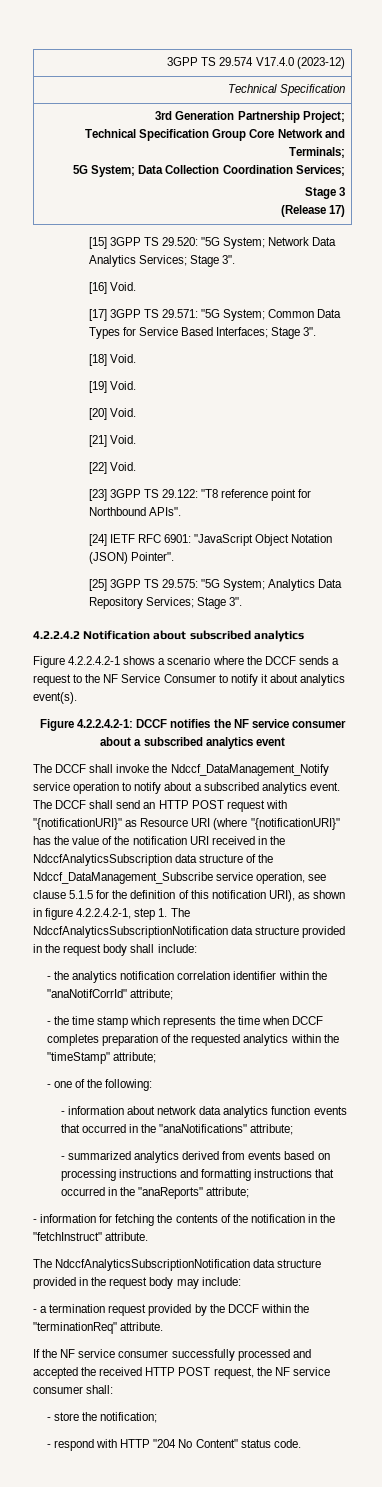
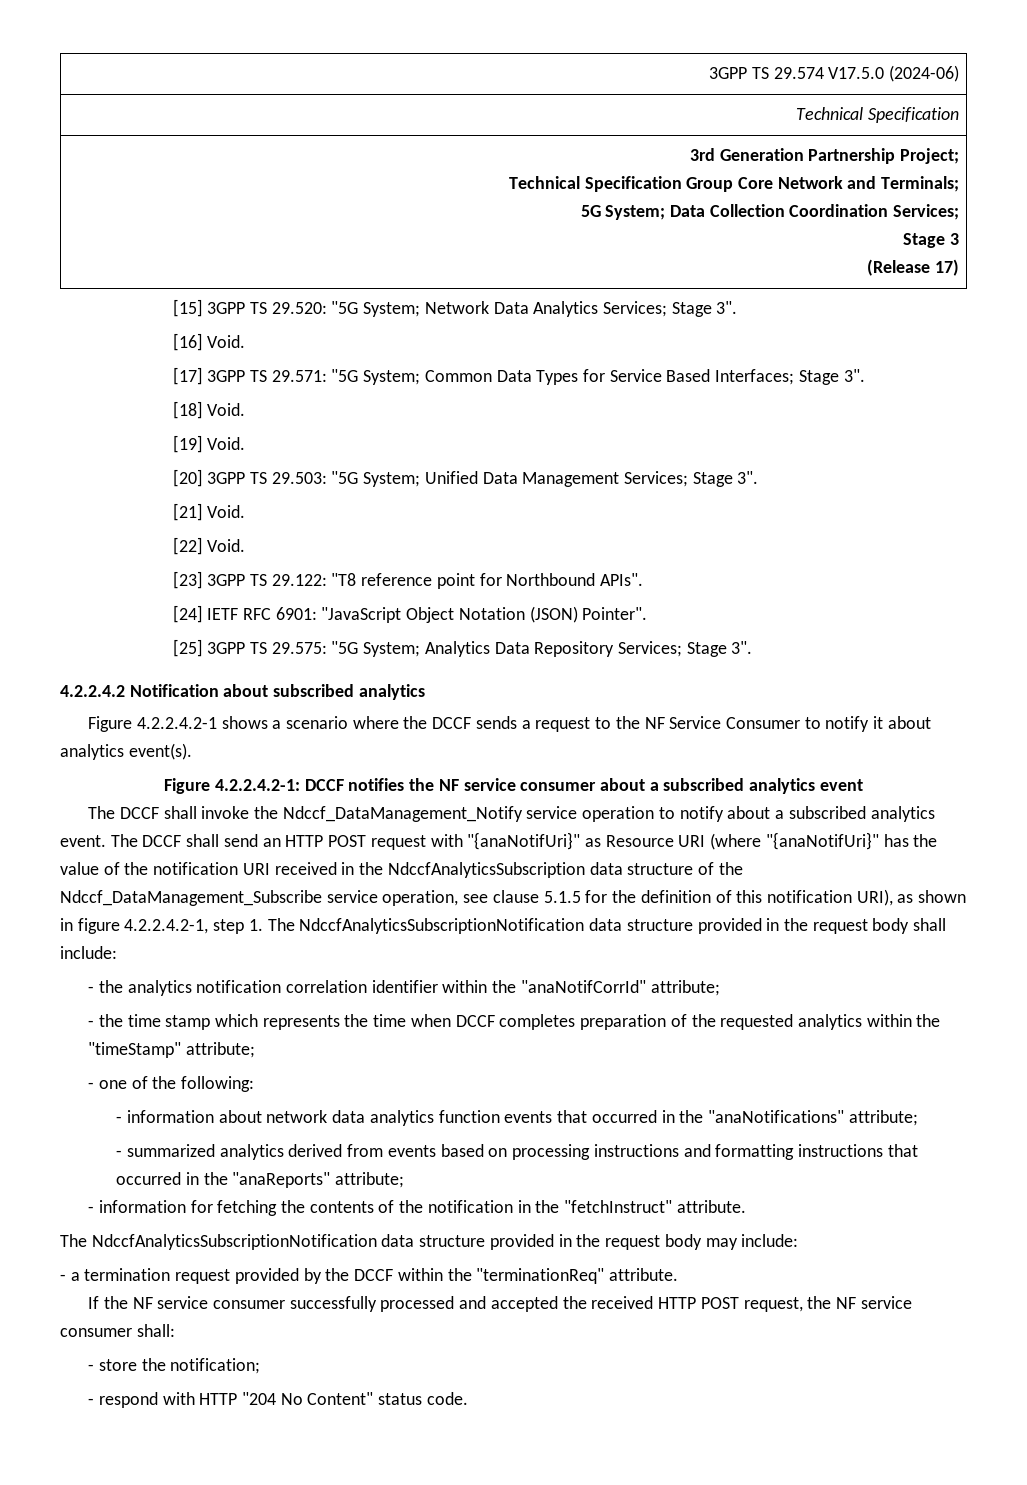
[255,57,345,69] V17.4.0 (2023-12) -> [828,65,960,82] V17.5.0 (2024-06)
[109,408,136,417] Void. -> [207,471,759,487] 3GPP TS 29.503: "5G System; Unified Data Management Services; Stage 3".
[33,818,122,830] "{notificationURI}" -> [467,832,581,850] "{anaNotifUri}"
[250,818,340,830] "{notificationURI}" -> [765,832,879,850] "{anaNotifUri}"

